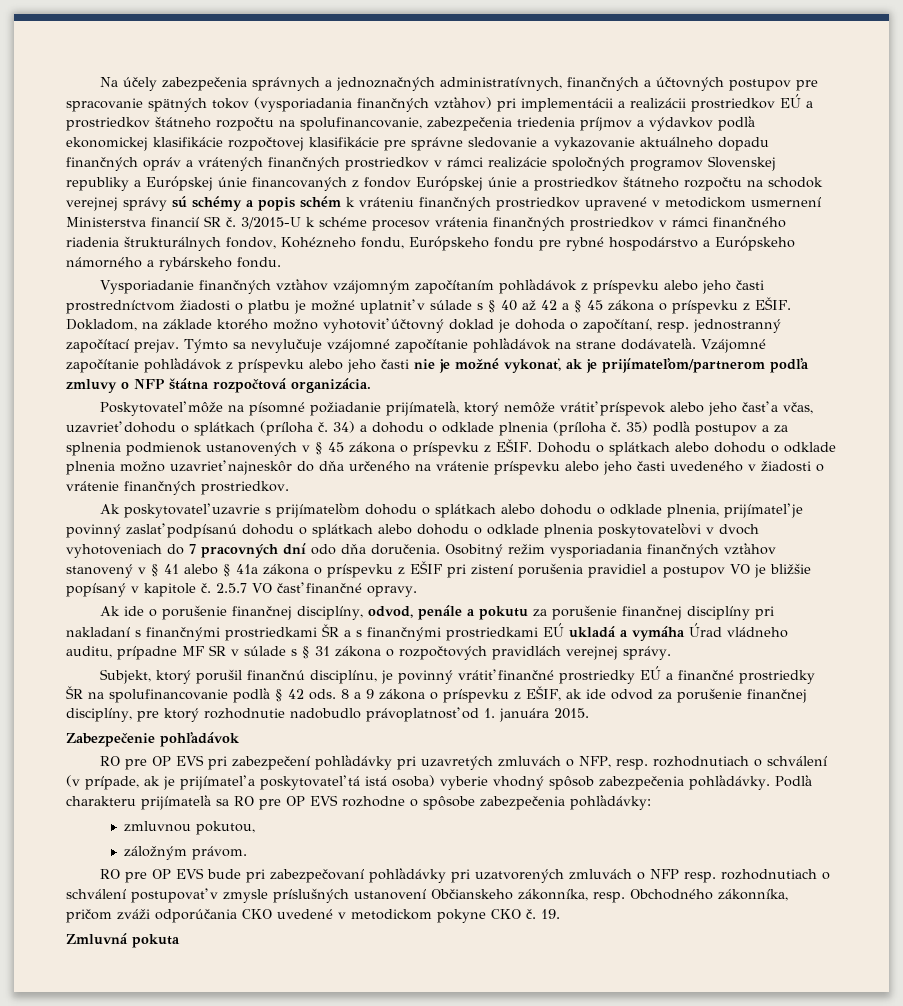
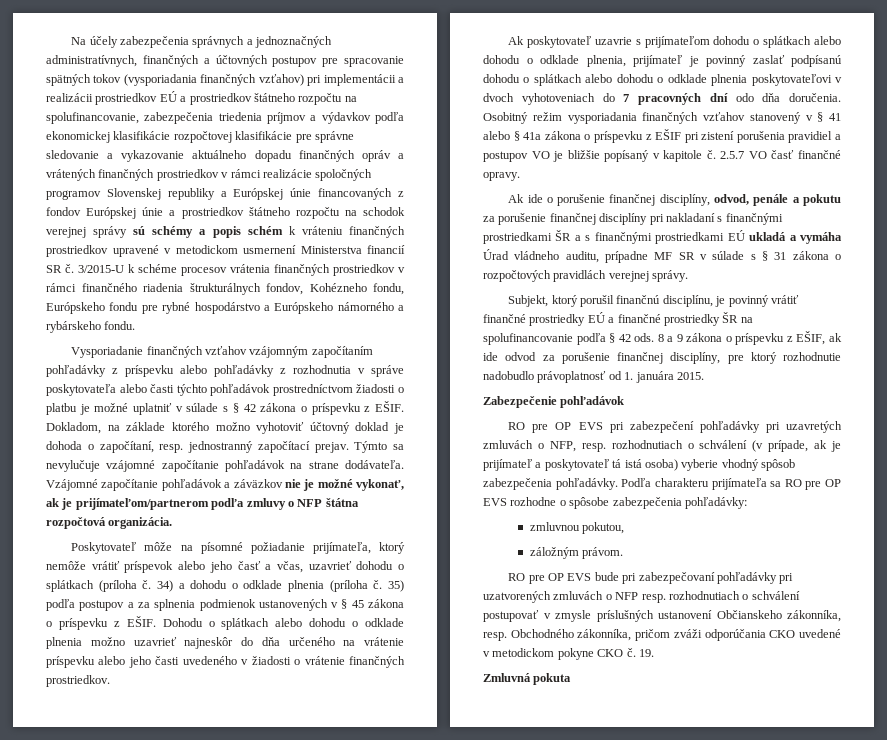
[499,279,765,294] pohľadávok z príspevku alebo jeho časti -> [46,365,404,377] [46,384,271,396] pohľadávky z príspevku alebo pohľadávky z rozhodnutia v správe poskytovateľa alebo časti týchto pohľadávok
[501,300,603,313] 40 až 42 a § 45 -> [243,404,256,412] 42
[226,359,409,373] z príspevku alebo jeho časti -> [224,479,283,488] a záväzkov

